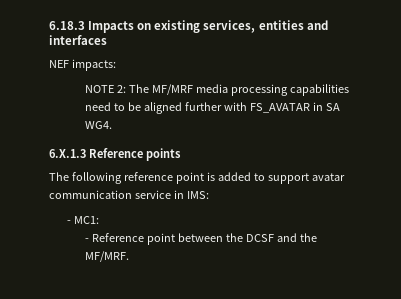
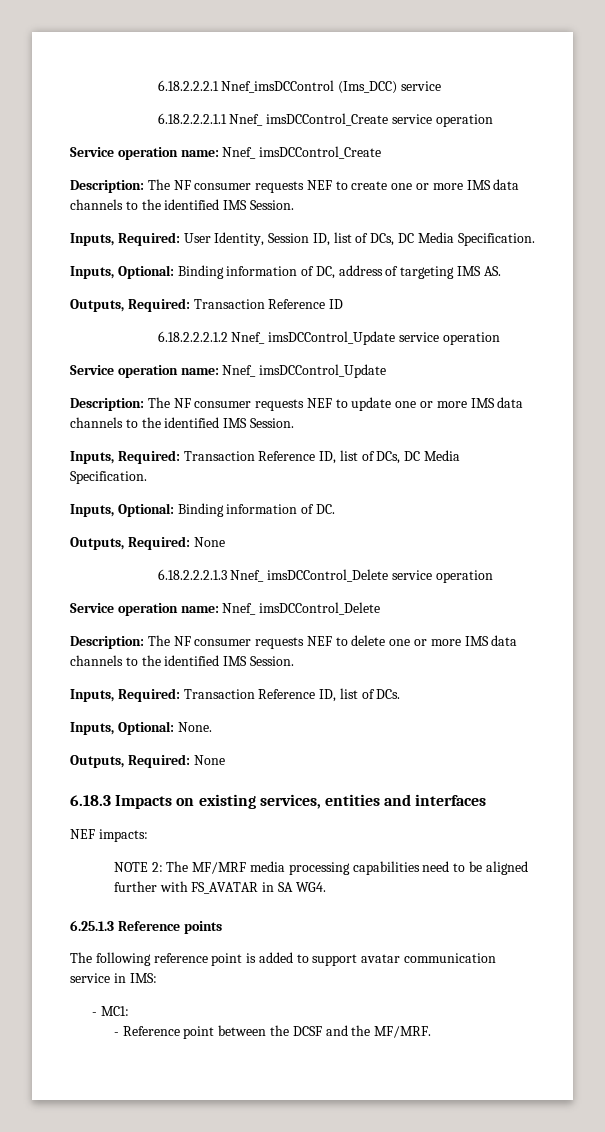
(49, 25) none -> [157,80,442,94] [157,113,493,127] [70,146,382,160] [70,179,520,193] [70,199,294,210] [70,232,535,246] [70,265,501,279] [70,298,344,312] [157,331,500,345] [70,364,387,378] [70,397,524,411] [70,417,294,428] [70,450,461,464] [70,471,147,484] [70,503,335,517] [70,536,225,550] [157,569,493,583] [70,602,381,616] [70,635,518,649] [70,655,294,666] [70,688,401,702] [70,721,212,735] [70,754,225,768] 6.18.2.2.2.1 Nnef_imsDCControl (Ims_DCC) service // 6.18.2.2.2.1.1 Nnef_ imsDCControl_Create service operation // Service operation name: Nnef_ imsDCControl_Create // Description: The NF consumer requests NEF to create one or more IMS data channels to the identified IMS Session. // Inputs, Required: User Identity, Session ID, list of DCs, DC Media Specification. // Inputs, Optional: Binding information of DC, address of targeting IMS AS. // Outputs, Required: Transaction Reference ID // 6.18.2.2.2.1.2 Nnef_ imsDCControl_Update service operation // Service operation name: Nnef_ imsDCControl_Update // Description: The NF consumer requests NEF to update one or more IMS data channels to the identified IMS Session. // Inputs, Required: Transaction Reference ID, list of DCs, DC Media Specification. // Inputs, Optional: Binding information of DC. // Outputs, Required: None // 6.18.2.2.2.1.3 Nnef_ imsDCControl_Delete service operation // Service operation name: Nnef_ imsDCControl_Delete // Description: The NF consumer requests NEF to delete one or more IMS data channels to the identified IMS Session. // Inputs, Required: Transaction Reference ID, list of DCs. // Inputs, Optional: None. // Outputs, Required: None //
[49,149,86,158] 6.X.1.3 -> [70,920,114,931] 6.25.1.3

